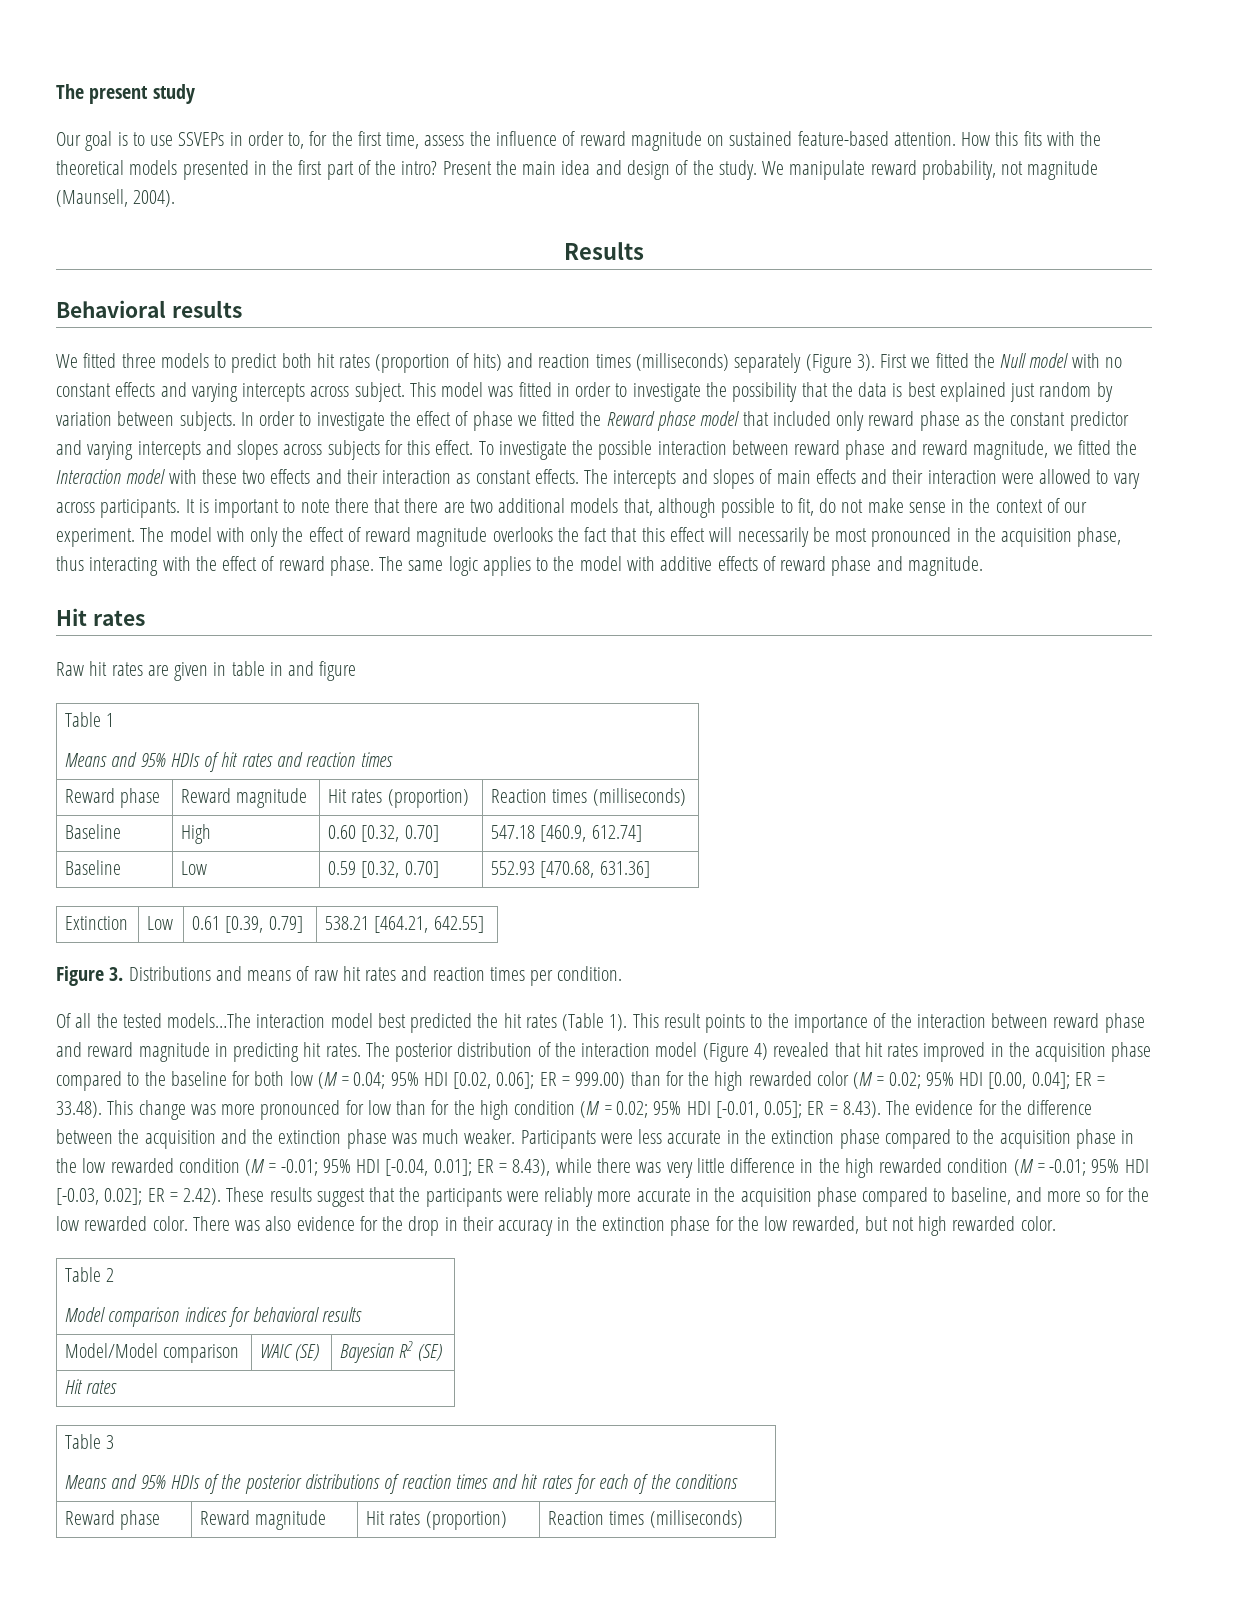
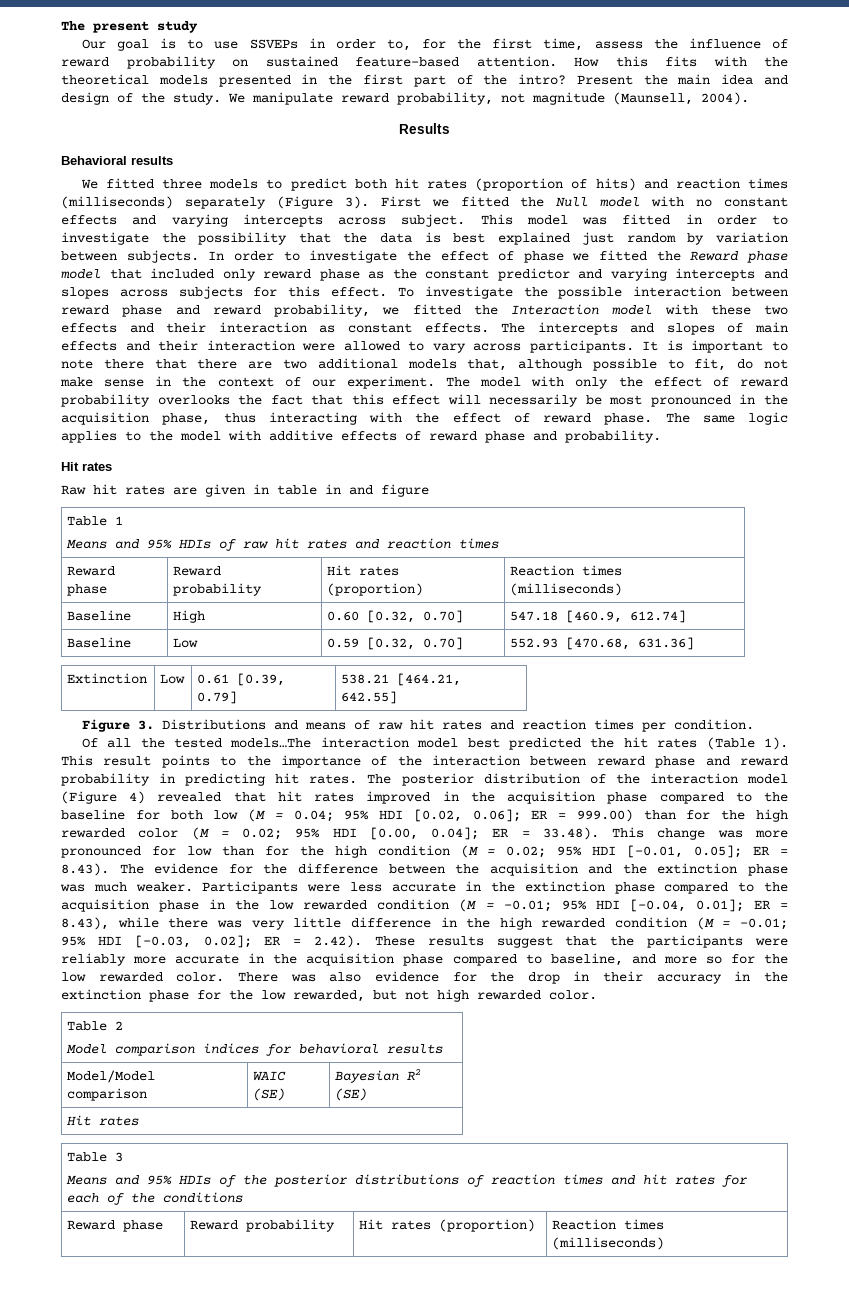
[630,131,702,151] magnitude -> [126,56,216,69] probability
[973,440,1049,460] magnitude, -> [274,304,370,317] probability,
[416,527,488,547] magnitude -> [61,394,150,407] probability
[907,556,983,576] magnitude. -> [565,430,661,443] probability.
(220, 762) none -> [243,541,270,549] raw
[236,788,308,808] magnitude -> [173,583,263,596] probability
[138,1042,210,1062] magnitude -> [61,773,150,786] probability
[255,1510,327,1530] magnitude -> [246,1219,336,1232] probability

